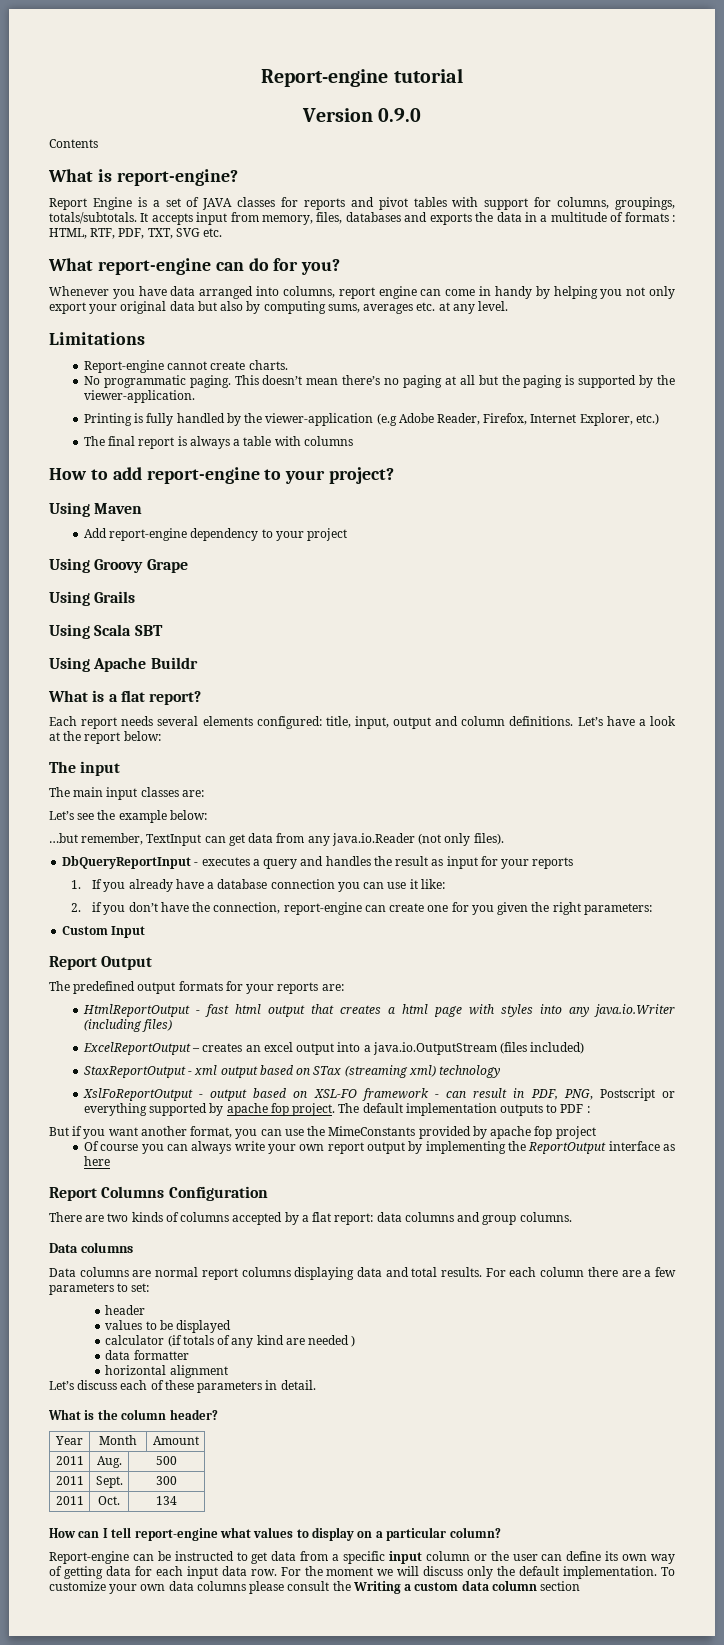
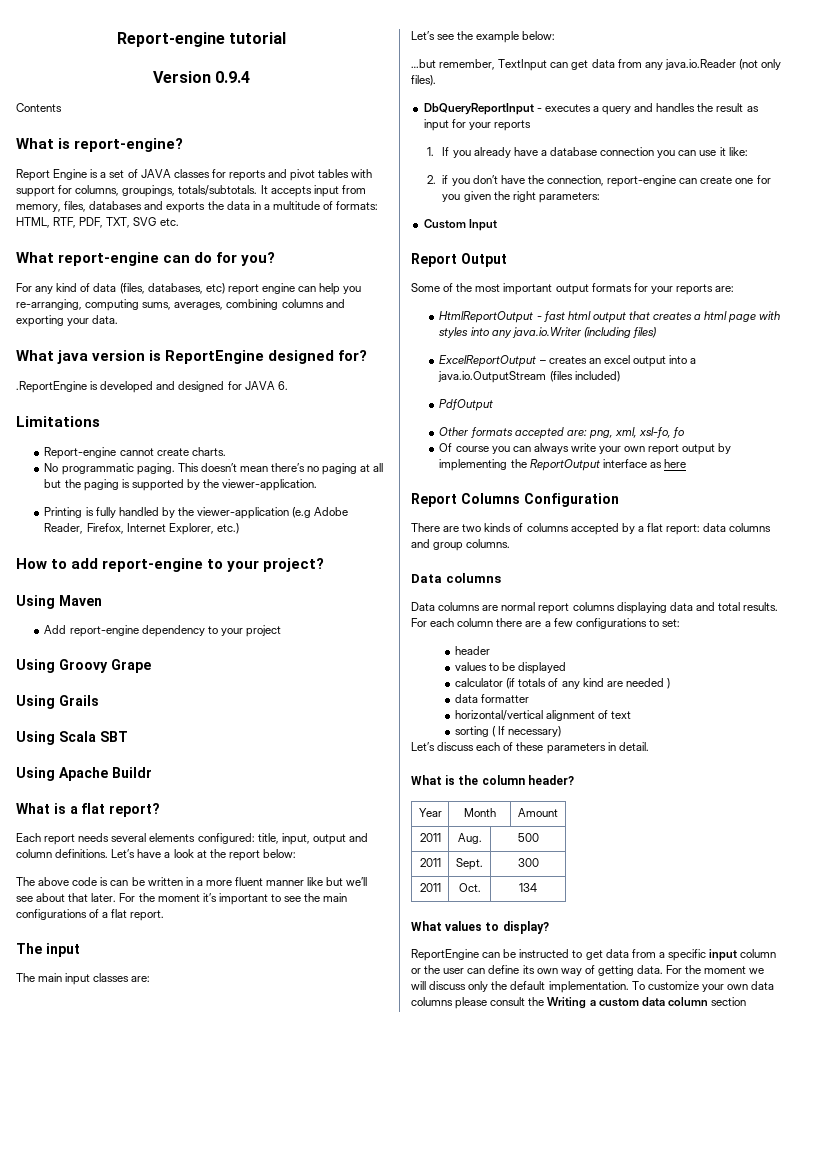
[378,108,422,122] 0.9.0 -> [215,71,251,83] 0.9.4
[624,212,676,222] formats : -> [336,201,379,210] formats:
[49,286,675,299] [49,301,509,314] Whenever you have data arranged into columns, report engine can come in handy by helping you not only export your original data but also by computing sums, averages etc. at any level. -> [16,283,362,295] [16,299,345,311] [16,315,119,327] [16,350,368,364] [16,381,288,393] For any kind of data (files, databases, etc) report engine can help you re-arranging, computing sums, averages, combining columns and exporting your data. // What java version is ReportEngine designed for? // .ReportEngine is developed and designed for JAVA 6.
[83,436,353,449] // The final report is always a table with columns -> (239, 528) none
(161, 736) none -> [16,877,368,886] [16,893,348,905] [16,909,165,921] // The above code is can be written in a more fluent manner like but we’ll see about that later. For the moment it’s important to see the main configurations of a flat report.
[49,981,136,994] The predefined -> [411,283,553,295] Some of the most important
[83,1065,500,1078] [82,1088,675,1101] [83,1103,590,1116] [49,1126,596,1139] StaxReportOutput - xml output based on STax (streaming xml) technology // XslFoReportOutput - output based on XSL-FO framework - can result in PDF, PNG, Postscript or everything supported by apache fop project. The default implementation outputs to PDF : // But if you want another format, you can use the MimeConstants provided by apache fop project -> [439,399,494,411] [439,427,685,439] PdfOutput // Other formats accepted are: png, xml, xsl-fo, fo
[49,1283,114,1295] parameters -> [575,618,647,629] configurations
[105,1365,167,1375] horizontal -> [455,710,544,721] horizontal/vertical
(228, 1371) none -> [598,710,632,719] [455,726,562,737] of text // sorting ( If necessary)
[49,1527,501,1541] [49,1551,129,1564] How can I tell report-engine what values to display on a particular column? // Report-engine -> [411,921,549,934] [411,949,479,961] What values to display? // ReportEngine
[105,1566,277,1579] data for each input data row. -> [637,965,664,974] data.

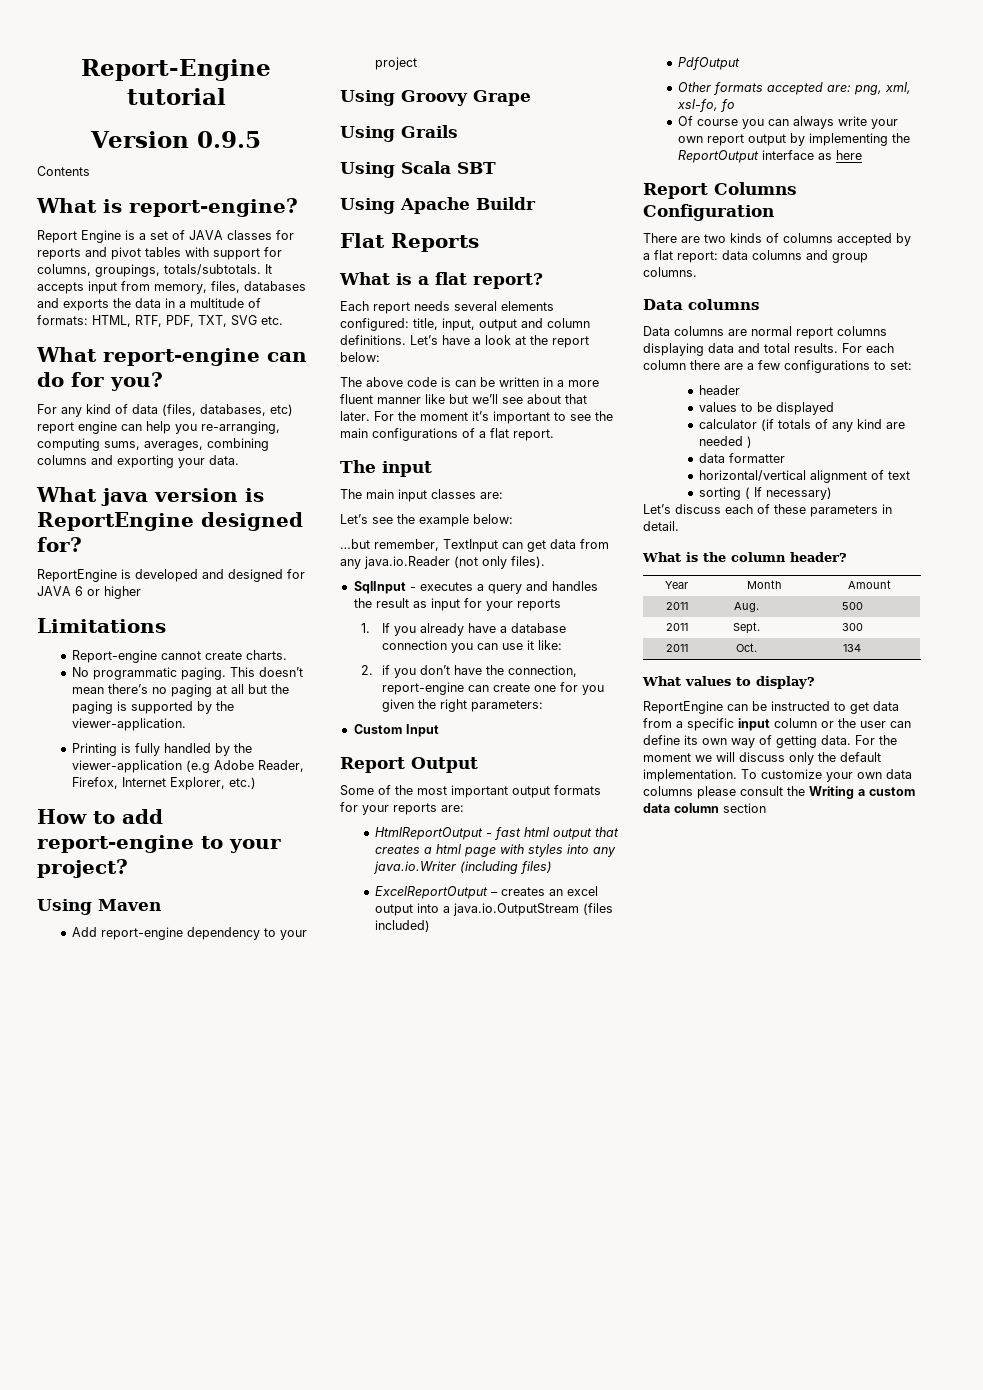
[116,32,225,47] Report-engine -> [81,59,271,81] Report-Engine
[215,71,251,83] 0.9.4 -> [197,131,262,148] 0.9.5
[16,381,87,393] .ReportEngine -> [37,569,117,582] ReportEngine
[277,381,288,390] 6. -> [75,586,141,599] 6 or higher
(152, 772) none -> [340,233,479,252] // Flat Reports
[423,103,534,115] DbQueryReportInput -> [353,581,406,594] SqlInput

